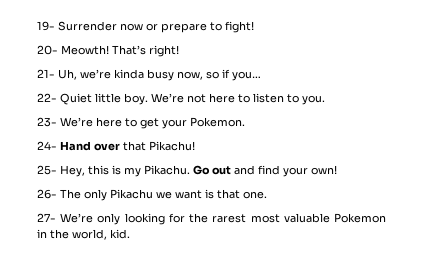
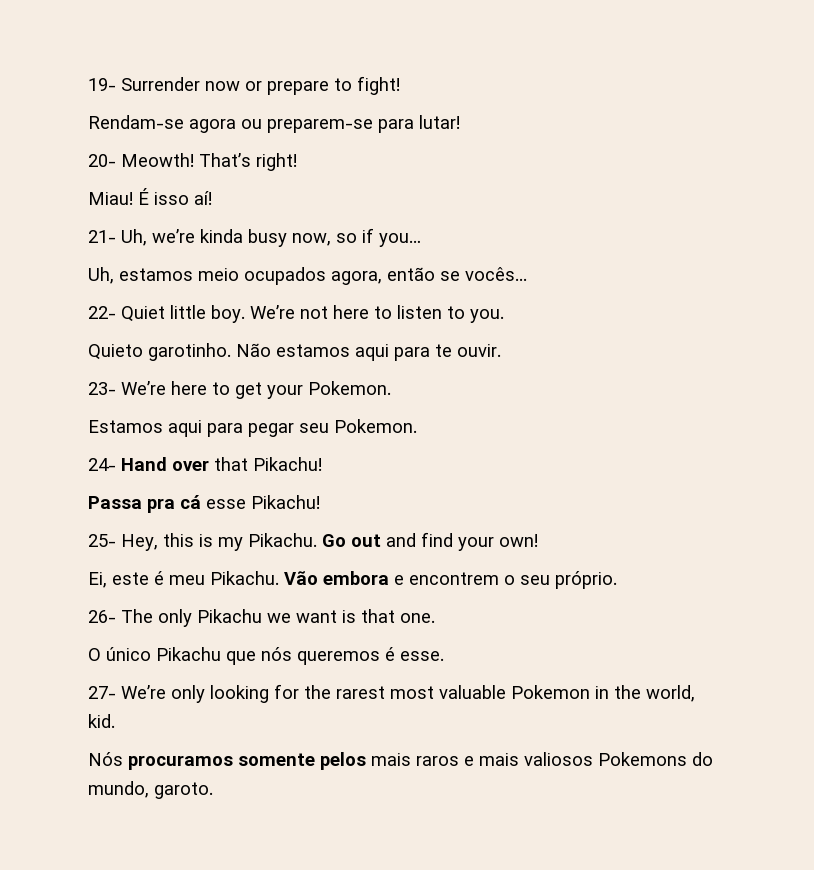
(254, 27) none -> [88,115,460,133] // Rendam-se agora ou preparem-se para lutar!
(179, 51) none -> [88,188,212,205] // Miau! É isso aí!
(261, 76) none -> [88,267,527,285] // Uh, estamos meio ocupados agora, então se vocês...
(325, 100) none -> [88,343,501,361] // Quieto garotinho. Não estamos aqui para te ouvir.
(245, 122) none -> [88,419,417,437] // Estamos aqui para pegar seu Pokemon.
(195, 146) none -> [88,495,320,513] // Passa pra cá esse Pikachu!
(337, 170) none -> [88,571,617,589] // Ei, este é meu Pikachu. Vão embora e encontrem o seu próprio.
(267, 195) none -> [88,647,444,665] // O único Pikachu que nós queremos é esse.
(130, 234) none -> [88,752,713,770] [88,781,213,799] // Nós procuramos somente pelos mais raros e mais valiosos Pokemons do mundo, garoto.

